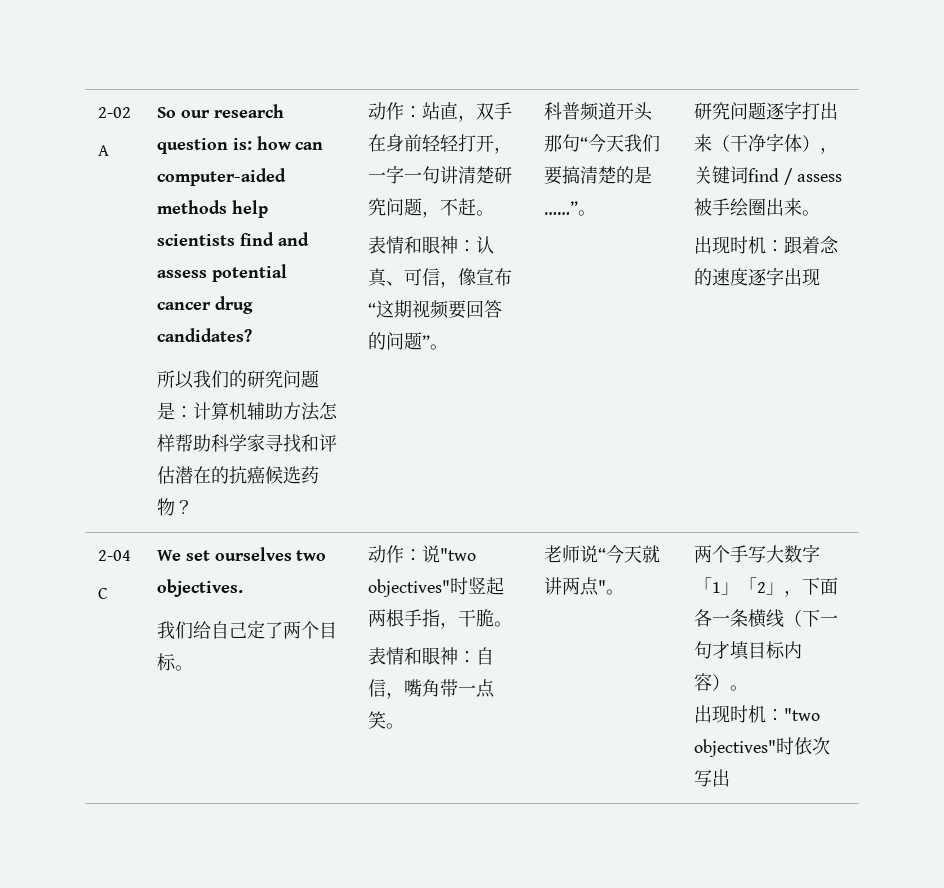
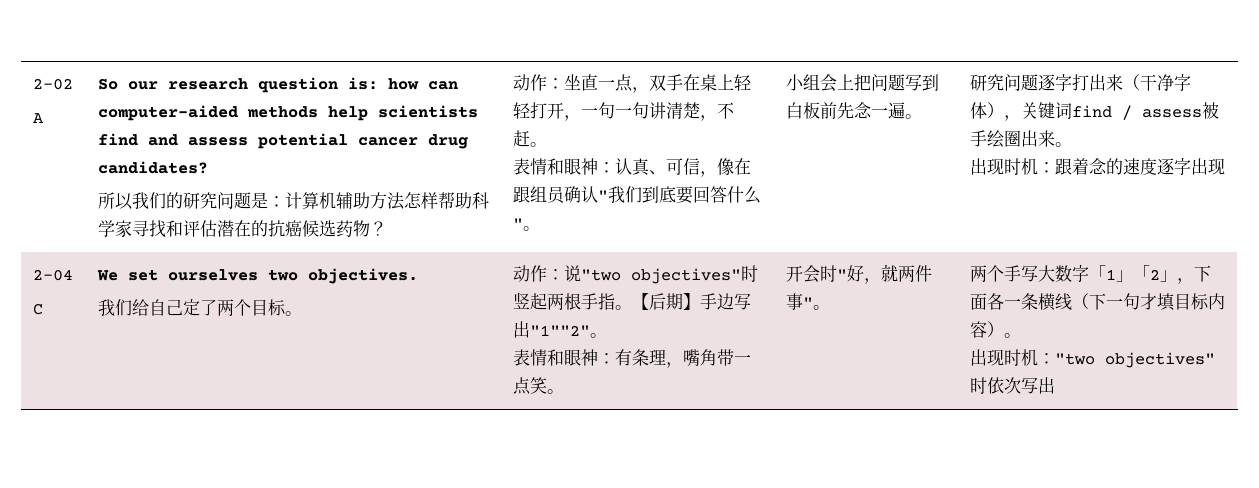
[421,102,458,120] 站直 -> [564,74,634,92] 坐直一点
[385,134,422,152] 身前 -> [700,74,735,91] 桌上
[385,165,404,184] 字 -> [598,102,616,119] 句
[493,166,512,184] [367,198,422,216] 研究问题 -> (701, 110) none
[475,268,512,286] [367,300,502,319] [367,332,448,350] [543,102,653,121] [543,134,660,153] [543,166,652,185] [543,201,578,215] 宣布“这期视频要回答的问题”。 | 科普频道开头那句“今天我们要搞清楚的是……” -> [734,158,752,175] [513,186,762,204] [513,218,541,231] [786,74,940,92] [786,102,906,119] 在跟组员确认"我们到底要回答什么"。 | 小组会上把问题写到白板前先念一遍
[439,609,512,629] [367,647,494,665] [367,679,386,697] ，干脆。 // 表情和眼神：自信 -> [615,293,752,310] [513,321,608,338] [513,349,667,366] 。【后期】手边写出"1""2"。 // 表情和眼神：有条理
[543,545,660,564] [543,577,599,596] 老师说“今天就讲两点 -> [786,264,933,284] [786,293,804,310] 开会时"好，就两件事

